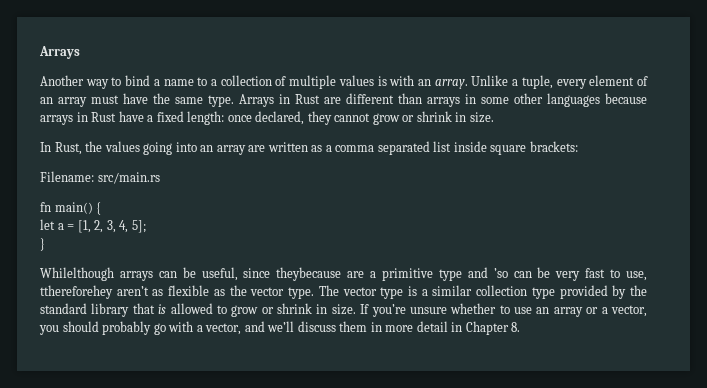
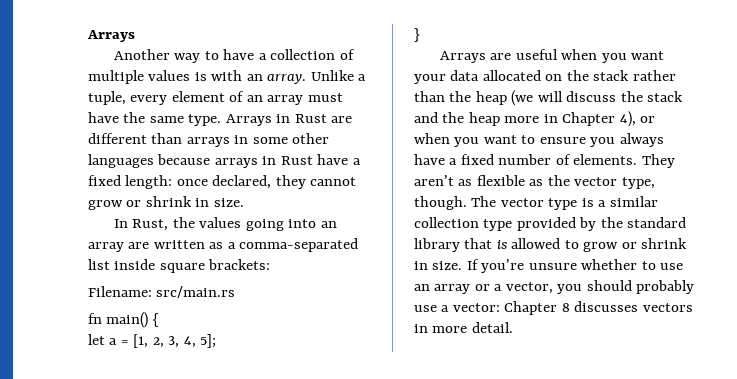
[125,75,208,86] bind a name to -> [223,49,255,60] have
[335,141,430,155] comma separated -> [239,238,359,252] comma-separated
[40,267,648,281] [40,285,113,299] Whilelthough arrays can be useful, since theybecause are a primitive type and ’so can be very fast to use, tthereforehey -> [439,49,665,63] [414,70,676,84] [414,90,684,106] [414,111,656,127] [414,133,664,147] [414,154,675,168] Arrays are useful when you want your data allocated on the stack rather than the heap (we will discuss the stack and the heap more in Chapter 4), or when you want to ensure you always have a fixed number of elements. They
[288,287,315,299] type. -> [621,177,655,189] [414,196,467,210] type, though.
[153,321,521,335] go with a vector, and we’ll discuss them in more detail in Chapter 8. -> [414,301,693,315] [414,322,513,333] use a vector: Chapter 8 discusses vectors in more detail.

